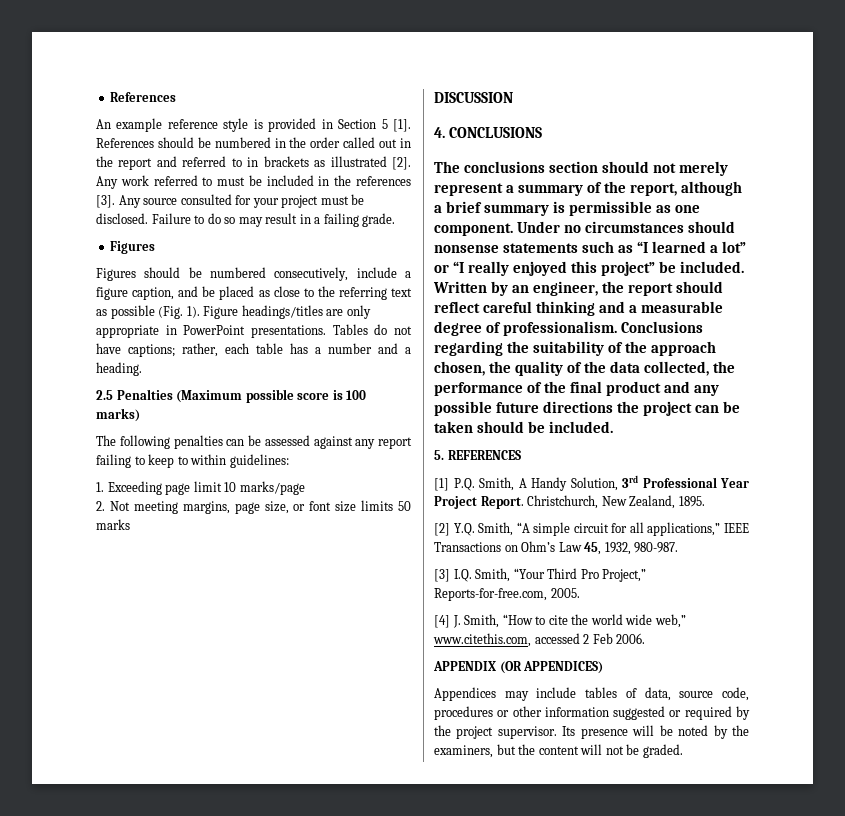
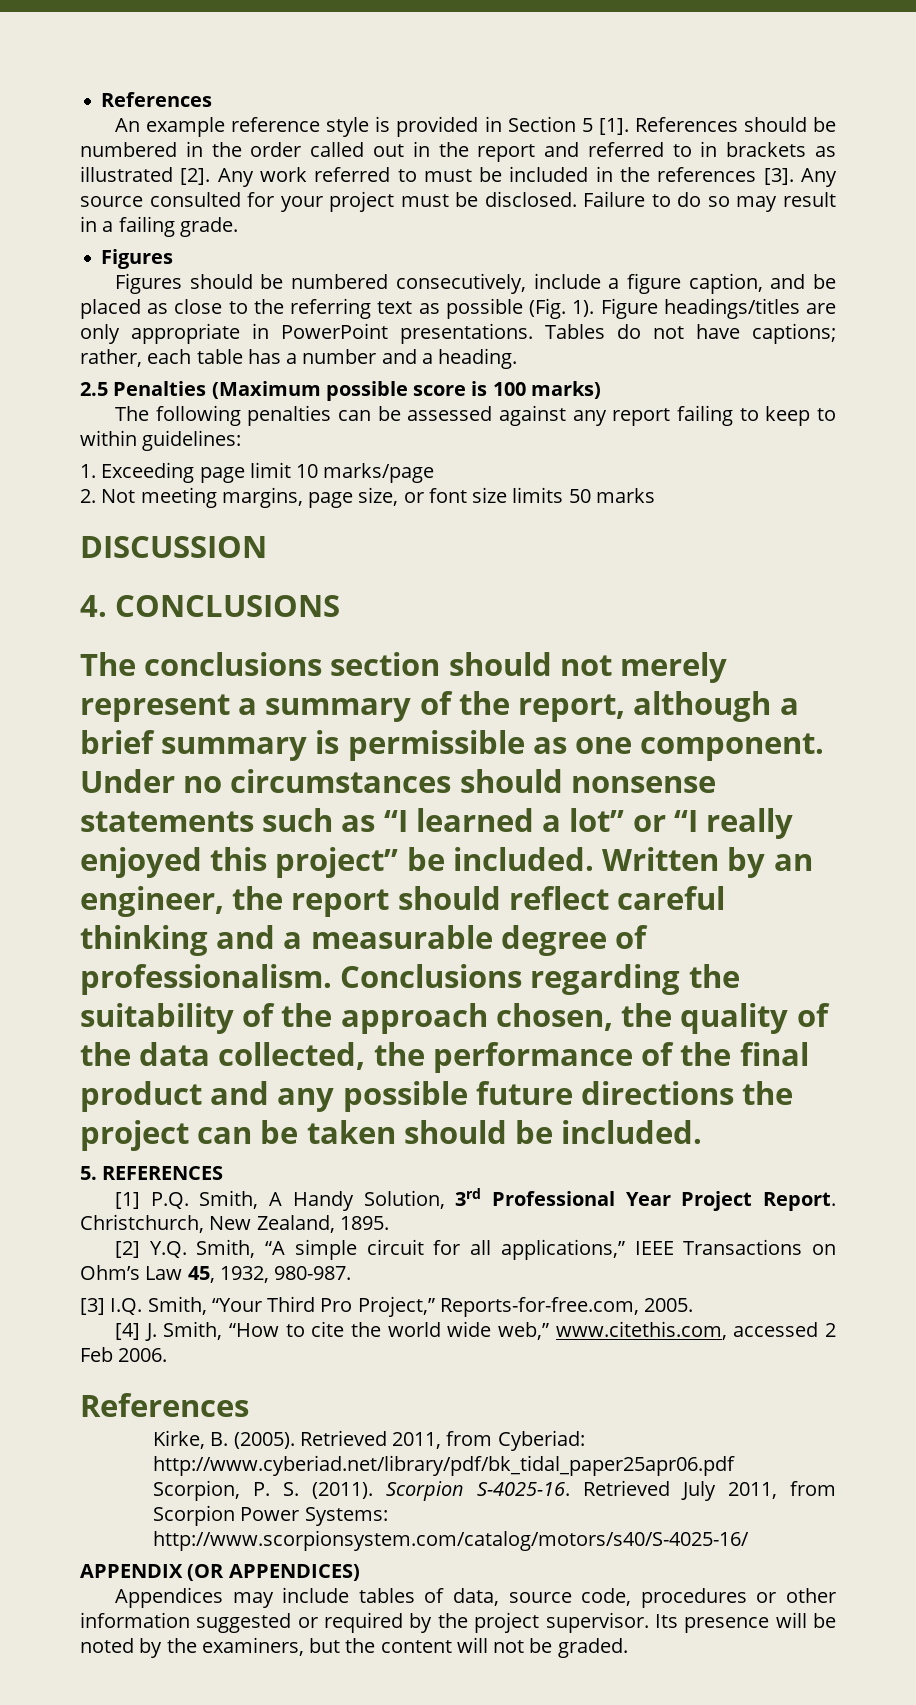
(646, 638) none -> [80,1393,249,1417] [153,1430,585,1451] [153,1455,736,1476] [153,1480,836,1501] [153,1505,388,1526] [153,1530,750,1551] // References // Kirke, B. (2005). Retrieved 2011, from Cyberiad: http://www.cyberiad.net/library/pdf/bk_tidal_paper25apr06.pdf // Scorpion, P. S. (2011). Scorpion S-4025-16. Retrieved July 2011, from Scorpion Power Systems: http://www.scorpionsystem.com/catalog/motors/s40/S-4025-16/

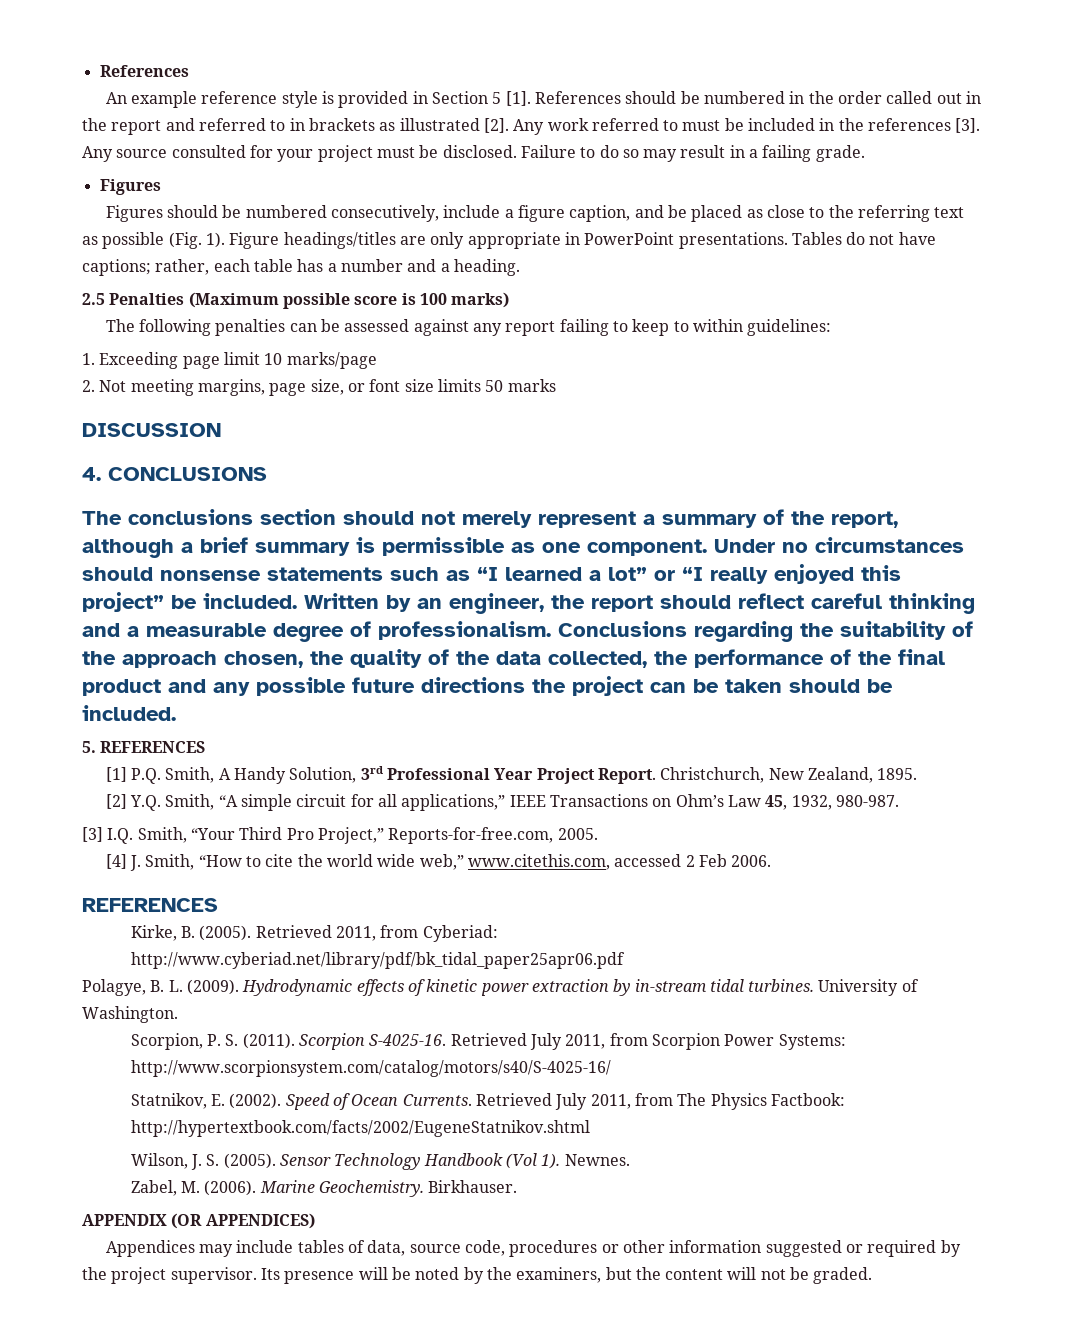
[80,1393,249,1417] References -> [82,898,218,912] REFERENCES
(736, 1465) none -> [82,979,919,996] [82,1006,178,1023] // Polagye, B. L. (2009). Hydrodynamic effects of kinetic power extraction by in-stream tidal turbines. University of Washington.
(750, 1540) none -> [130,1093,845,1110] [130,1120,590,1137] [130,1153,630,1170] [130,1180,518,1197] // Statnikov, E. (2002). Speed of Ocean Currents. Retrieved July 2011, from The Physics Factbook: http://hypertextbook.com/facts/2002/EugeneStatnikov.shtml // Wilson, J. S. (2005). Sensor Technology Handbook (Vol 1). Newnes. // Zabel, M. (2006). Marine Geochemistry. Birkhauser.

